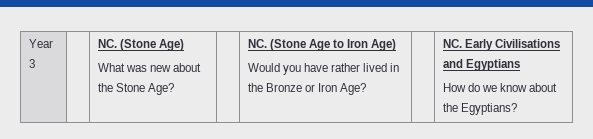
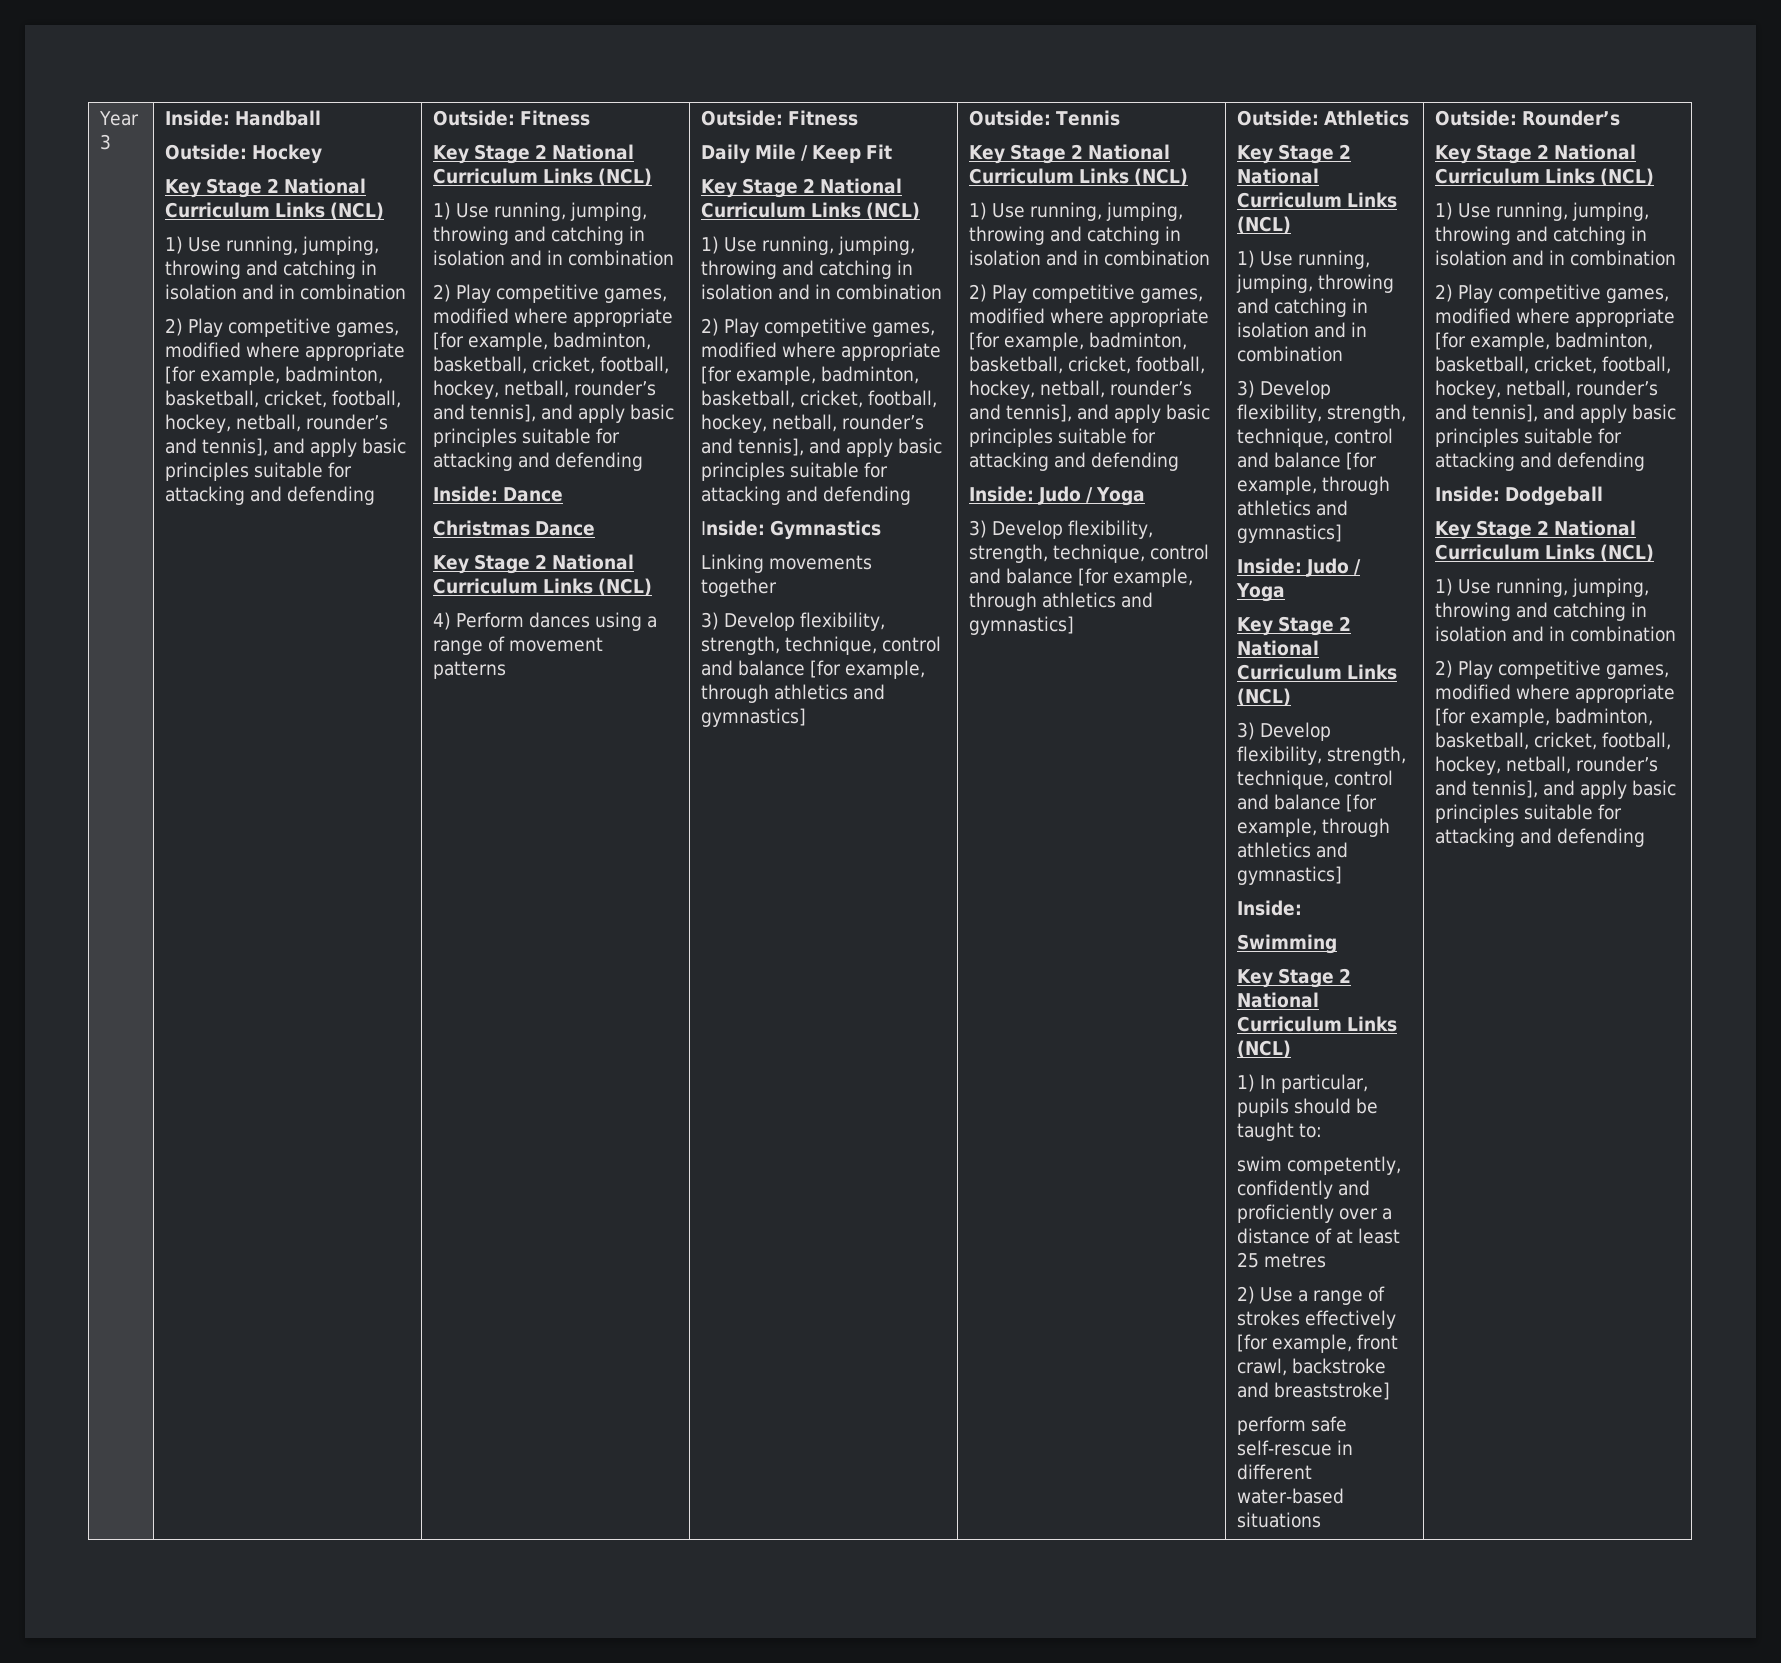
[97,39,184,51] [97,63,201,72] [97,83,174,95] [247,39,397,51] [247,63,400,75] [247,83,366,95] [442,39,560,51] [442,59,520,71] [442,83,557,92] [442,103,517,115] | NC. (Stone Age) // What was new about the Stone Age? | | NC. (Stone Age to Iron Age) // Would you have rather lived in the Bronze or Iron Age? | | NC. Early Civilisations and Egyptians // How do we know about the Egyptians? -> [165,110,322,126] [165,144,323,164] [165,178,367,198] [165,202,385,220] [165,236,380,255] [165,260,378,279] [165,284,407,300] [165,318,400,337] [165,342,406,361] [165,366,384,385] [165,390,402,408] [165,414,389,433] [165,438,407,457] [165,462,353,481] [165,486,376,505] [433,110,591,126] [433,144,635,164] [433,168,653,186] [433,202,648,221] [433,226,646,245] [433,250,675,266] [433,284,668,303] [433,308,674,327] [433,332,652,351] [433,356,670,374] [433,380,657,399] [433,404,675,423] [433,428,621,447] [433,452,644,471] [433,486,564,502] [433,520,596,536] [433,554,635,574] [433,578,653,596] [433,612,658,631] [433,636,604,655] [433,661,507,679] [701,110,859,126] [701,144,893,164] [701,178,903,198] [701,202,921,220] [701,236,916,255] [701,260,914,279] [701,284,943,300] [701,318,936,337] [701,342,942,361] [701,366,920,385] [701,390,938,408] [701,414,925,433] [701,438,943,457] [701,462,889,481] [701,486,912,505] [701,520,882,540] [701,554,873,573] [701,578,778,597] [701,612,886,631] [701,636,942,655] [701,660,926,679] [701,684,886,703] [701,708,807,727] [969,110,1121,126] [969,144,1171,164] [969,168,1189,186] [969,202,1184,221] [969,226,1182,245] [969,250,1211,266] [969,284,1204,303] [969,308,1210,327] [969,332,1188,351] [969,356,1206,374] [969,380,1193,399] [969,404,1211,423] [969,428,1157,447] [969,452,1180,471] [969,486,1146,506] [969,520,1154,539] [969,544,1210,563] [969,568,1194,587] [969,592,1154,611] [969,616,1075,635] [1237,110,1410,126] [1237,144,1352,164] [1237,168,1320,184] [1237,192,1398,208] [1237,216,1292,234] [1237,250,1371,269] [1236,274,1395,293] [1237,298,1369,317] [1237,322,1368,338] [1237,346,1344,362] [1237,380,1332,399] [1237,404,1407,423] [1237,428,1394,447] [1237,452,1378,470] [1237,476,1391,495] [1237,500,1349,516] [1237,524,1343,543] [1237,558,1362,577] [1236,583,1286,602] [1237,616,1352,636] [1237,640,1320,656] [1237,664,1398,680] [1237,688,1292,706] [1237,722,1332,741] [1237,746,1407,765] [1237,770,1394,789] [1237,794,1378,812] [1237,818,1391,837] [1237,842,1349,858] [1237,866,1343,885] [1237,900,1303,916] [1237,934,1338,954] [1237,968,1352,988] [1237,992,1320,1008] [1237,1016,1398,1032] [1237,1040,1292,1058] [1237,1074,1369,1093] [1237,1098,1379,1117] [1237,1122,1323,1141] [1237,1156,1402,1175] [1237,1180,1371,1199] [1237,1204,1393,1223] [1237,1228,1401,1244] [1237,1252,1327,1268] [1237,1286,1386,1305] [1237,1310,1397,1329] [1237,1334,1399,1353] [1237,1358,1387,1376] [1237,1382,1391,1400] [1237,1416,1348,1435] [1237,1440,1354,1456] [1237,1464,1313,1480] [1237,1488,1345,1504] [1237,1512,1322,1528] [1435,110,1621,126] [1435,144,1637,164] [1435,168,1655,186] [1435,202,1650,221] [1435,226,1648,245] [1435,250,1677,266] [1435,284,1670,303] [1435,308,1676,327] [1435,332,1654,351] [1435,356,1672,374] [1435,380,1659,399] [1435,404,1677,423] [1435,428,1623,447] [1435,452,1646,471] [1435,486,1604,506] [1435,520,1637,540] [1435,544,1655,562] [1435,578,1650,597] [1435,602,1648,621] [1435,626,1677,642] [1435,660,1670,679] [1435,684,1676,703] [1435,708,1654,727] [1435,732,1672,750] [1435,756,1659,775] [1435,780,1677,799] [1435,804,1623,823] [1435,828,1646,847] Inside: Handball // Outside: Hockey // Key Stage 2 National Curriculum Links (NCL) // 1) Use running, jumping, throwing and catching in isolation and in combination // 2) Play competitive games, modified where appropriate [for example, badminton, basketball, cricket, football, hockey, netball, rounder’s and tennis], and apply basic principles suitable for attacking and defending | Outside: Fitness // Key Stage 2 National Curriculum Links (NCL) // 1) Use running, jumping, throwing and catching in isolation and in combination // 2) Play competitive games, modified where appropriate [for example, badminton, basketball, cricket, football, hockey, netball, rounder’s and tennis], and apply basic principles suitable for attacking and defending // Inside: Dance // Christmas Dance // Key Stage 2 National Curriculum Links (NCL) // 4) Perform dances using a range of movement patterns | Outside: Fitness // Daily Mile / Keep Fit // Key Stage 2 National Curriculum Links (NCL) // 1) Use running, jumping, throwing and catching in isolation and in combination // 2) Play competitive games, modified where appropriate [for example, badminton, basketball, cricket, football, hockey, netball, rounder’s and tennis], and apply basic principles suitable for attacking and defending // Inside: Gymnastics // Linking movements together // 3) Develop flexibility, strength, technique, control and balance [for example, through athletics and gymnastics] | Outside: Tennis // Key Stage 2 National Curriculum Links (NCL) // 1) Use running, jumping, throwing and catching in isolation and in combination // 2) Play competitive games, modified where appropriate [for example, badminton, basketball, cricket, football, hockey, netball, rounder’s and tennis], and apply basic principles suitable for attacking and defending // Inside: Judo / Yoga // 3) Develop flexibility, strength, technique, control and balance [for example, through athletics and gymnastics] | Outside: Athletics // Key Stage 2 National Curriculum Links (NCL) // 1) Use running, jumping, throwing and catching in isolation and in combination // 3) Develop flexibility, strength, technique, control and balance [for example, through athletics and gymnastics] // Inside: Judo / Yoga // Key Stage 2 National Curriculum Links (NCL) // 3) Develop flexibility, strength, technique, control and balance [for example, through athletics and gymnastics] // Inside: // Swimming // Key Stage 2 National Curriculum Links (NCL) // 1) In particular, pupils should be taught to: // swim competently, confidently and proficiently over a distance of at least 25 metres // 2) Use a range of strokes effectively [for example, front crawl, backstroke and breaststroke] // perform safe self-rescue in different water-based situations | Outside: Rounder’s // Key Stage 2 National Curriculum Links (NCL) // 1) Use running, jumping, throwing and catching in isolation and in combination // 2) Play competitive games, modified where appropriate [for example, badminton, basketball, cricket, football, hockey, netball, rounder’s and tennis], and apply basic principles suitable for attacking and defending // Inside: Dodgeball // Key Stage 2 National Curriculum Links (NCL) // 1) Use running, jumping, throwing and catching in isolation and in combination // 2) Play competitive games, modified where appropriate [for example, badminton, basketball, cricket, football, hockey, netball, rounder’s and tennis], and apply basic principles suitable for attacking and defending

